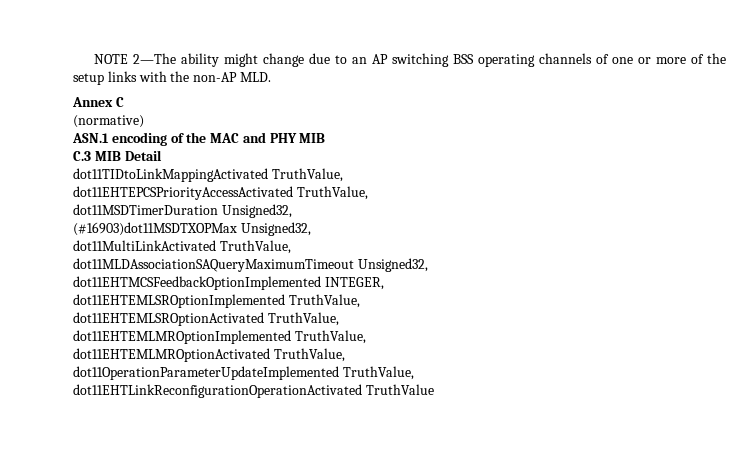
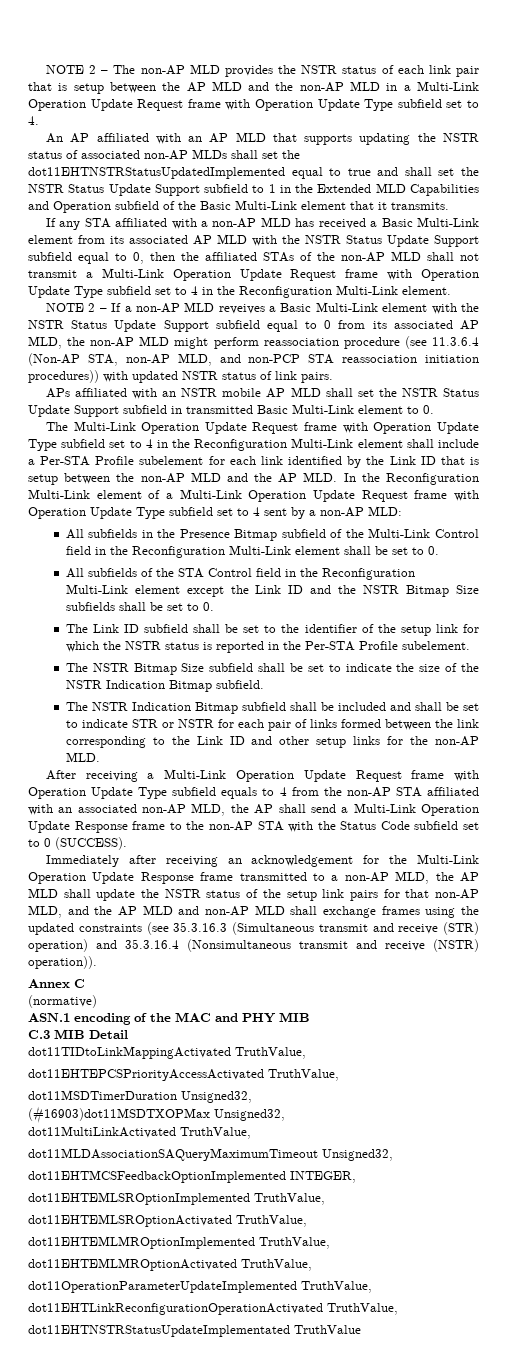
[93,53,727,67] [73,71,271,85] NOTE 2—The ability might change due to an AP switching BSS operating channels of one or more of the setup links with the non-AP MLD. -> [45,64,480,77] [28,81,480,94] [28,99,480,111] [28,116,39,125] [45,132,480,145] [28,149,300,160] [28,167,479,179] [28,183,479,196] [28,200,449,213] [45,217,479,230] [28,234,479,247] [28,251,479,264] [28,268,479,281] [28,285,451,298] [45,302,480,314] [28,320,480,332] [28,336,479,349] [28,353,479,366] [28,370,333,383] [45,387,480,399] [28,404,434,417] [45,421,479,434] [28,438,480,451] [28,456,479,468] [28,472,480,485] [28,489,480,502] [28,506,402,519] [65,528,480,541] [65,545,439,558] [65,568,415,580] [65,584,480,597] [65,602,214,611] [65,624,480,636] [65,641,470,653] [65,663,480,675] [65,680,264,692] [65,702,480,714] [65,719,479,731] [65,736,479,748] [65,752,100,762] [45,769,479,782] [28,787,479,799] [28,803,480,816] [28,821,479,833] [28,837,127,850] [45,854,480,867] [28,871,479,884] [28,888,479,901] [28,905,480,918] [28,922,479,935] [28,939,479,952] [28,956,97,969] NOTE 2 – The non-AP MLD provides the NSTR status of each link pair that is setup between the AP MLD and the non-AP MLD in a Multi-Link Operation Update Request frame with Operation Update Type subfield set to 4. // An AP affiliated with an AP MLD that supports updating the NSTR status of associated non-AP MLDs shall set the dot11EHTNSTRStatusUpdatedImplemented equal to true and shall set the NSTR Status Update Support subfield to 1 in the Extended MLD Capabilities and Operation subfield of the Basic Multi-Link element that it transmits. // If any STA affiliated with a non-AP MLD has received a Basic Multi-Link element from its associated AP MLD with the NSTR Status Update Support subfield equal to 0, then the affiliated STAs of the non-AP MLD shall not transmit a Multi-Link Operation Update Request frame with Operation Update Type subfield set to 4 in the Reconfiguration Multi-Link element. // NOTE 2 – If a non-AP MLD reveives a Basic Multi-Link element with the NSTR Status Update Support subfield equal to 0 from its associated AP MLD, the non-AP MLD might perform reassociation procedure (see 11.3.6.4 (Non-AP STA, non-AP MLD, and non-PCP STA reassociation initiation procedures)) with updated NSTR status of link pairs. // APs affiliated with an NSTR mobile AP MLD shall set the NSTR Status Update Support subfield in transmitted Basic Multi-Link element to 0. // The Multi-Link Operation Update Request frame with Operation Update Type subfield set to 4 in the Reconfiguration Multi-Link element shall include a Per-STA Profile subelement for each link identified by the Link ID that is setup between the non-AP MLD and the AP MLD. In the Reconfiguration Multi-Link element of a Multi-Link Operation Update Request frame with Operation Update Type subfield set to 4 sent by a non-AP MLD: // All subfields in the Presence Bitmap subfield of the Multi-Link Control field in the Reconfiguration Multi-Link element shall be set to 0. // All subfields of the STA Control field in the Reconfiguration Multi-Link element except the Link ID and the NSTR Bitmap Size subfields shall be set to 0. // The Link ID subfield shall be set to the identifier of the setup link for which the NSTR status is reported in the Per-STA Profile subelement. // The NSTR Bitmap Size subfield shall be set to indicate the size of the NSTR Indication Bitmap subfield. // The NSTR Indication Bitmap subfield shall be included and shall be set to indicate STR or NSTR for each pair of links formed between the link corresponding to the Link ID and other setup links for the non-AP MLD. // After receiving a Multi-Link Operation Update Request frame with Operation Update Type subfield equals to 4 from the non-AP STA affiliated with an associated non-AP MLD, the AP shall send a Multi-Link Operation Update Response frame to the non-AP STA with the Status Code subfield set to 0 (SUCCESS). // Immediately after receiving an acknowledgement for the Multi-Link Operation Update Response frame transmitted to a non-AP MLD, the AP MLD shall update the NSTR status of the setup link pairs for that non-AP MLD, and the AP MLD and non-AP MLD shall exchange frames using the updated constraints (see 35.3.16.3 (Simultaneous transmit and receive (STR) operation) and 35.3.16.4 (Nonsimultaneous transmit and receive (NSTR) operation)).
(362, 391) none -> [327,1303,398,1315] [28,1325,290,1337] TruthValue, // dot11EHTNSTRStatusUpdateImplementated

